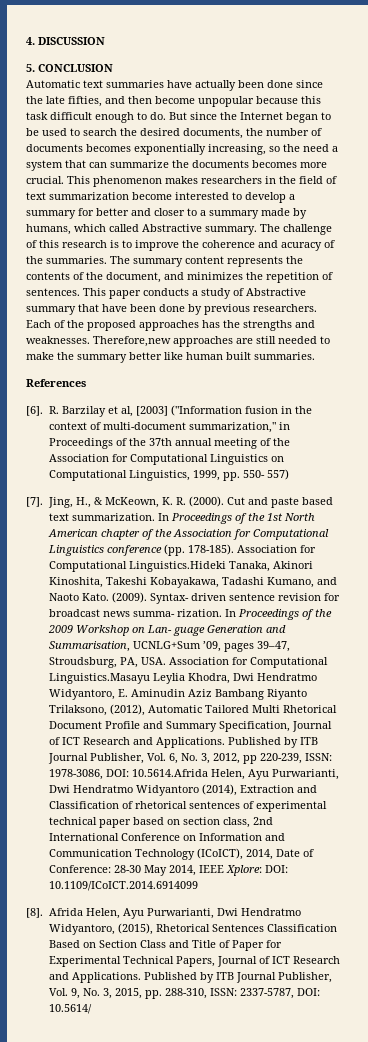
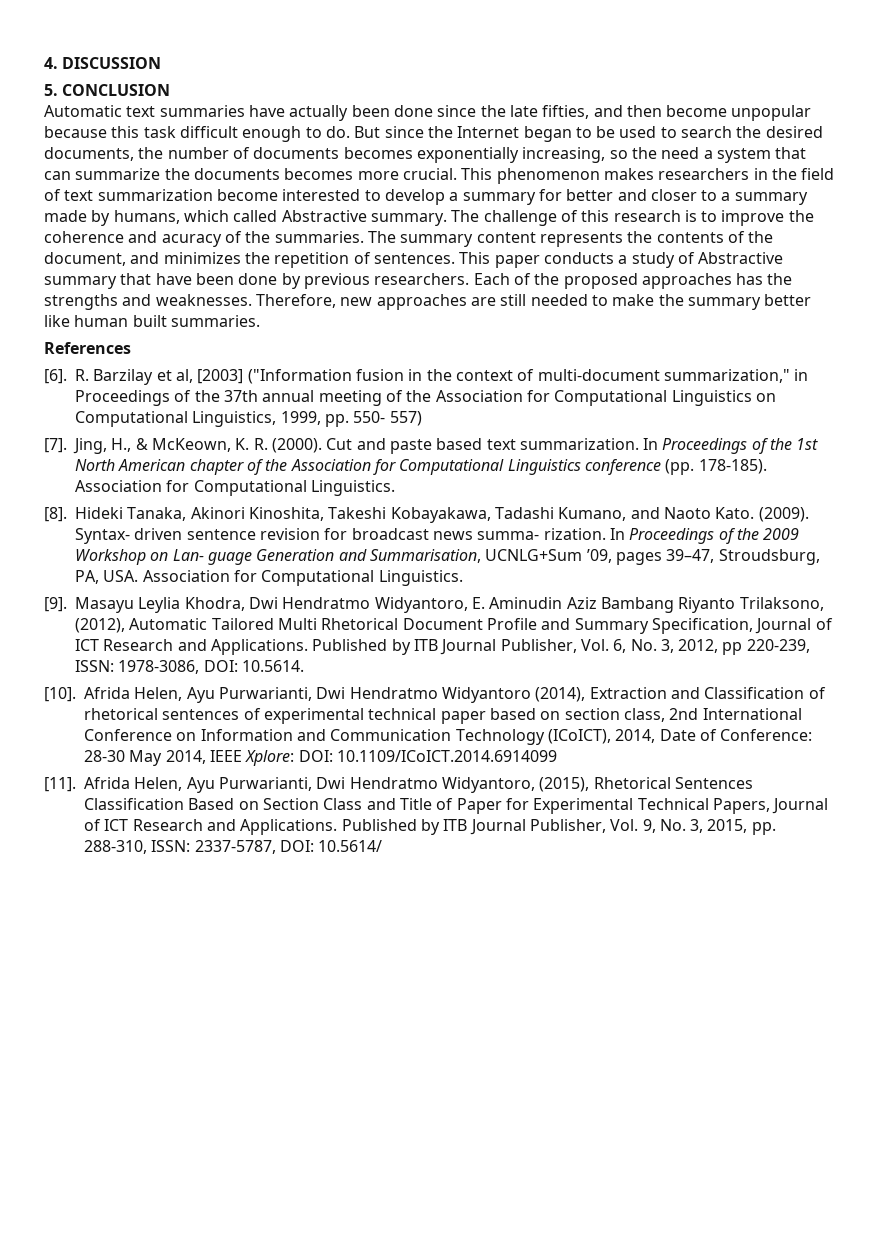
[93,336,171,347] Therefore,new -> [255,294,373,308] Therefore, new
[128,561,226,572] Linguistics.Hideki -> [310,480,395,496] [44,507,123,522] Linguistics. // [8]. Hideki
[48,673,150,684] Linguistics.Masayu -> [378,570,463,586] [44,597,134,613] Linguistics. // [9]. Masayu
[131,769,208,777] 10.5614.Afrida -> [241,660,304,672] [44,687,130,702] 10.5614. // [10]. Afrida
[26,908,43,918] [8]. -> [44,777,76,792] [11].

